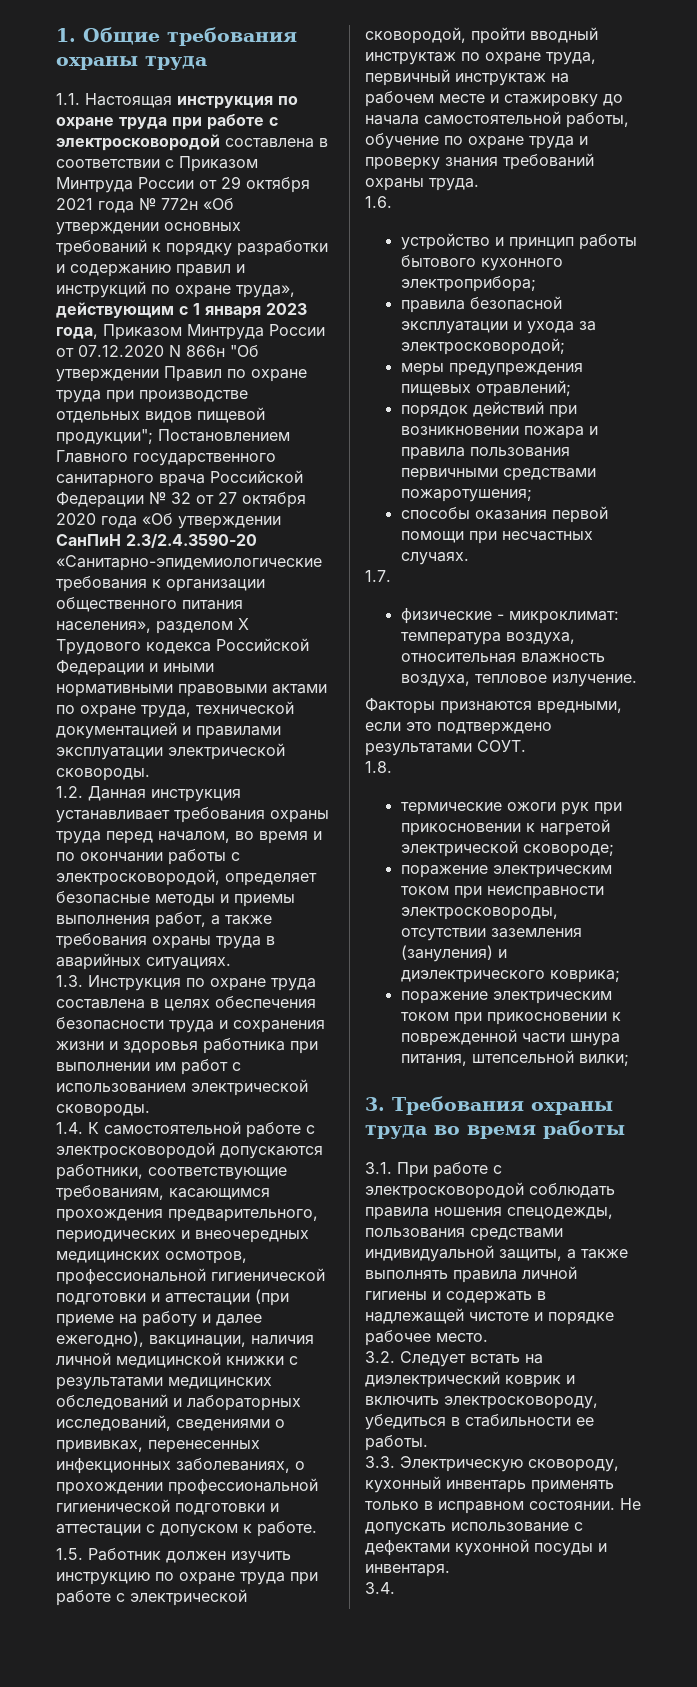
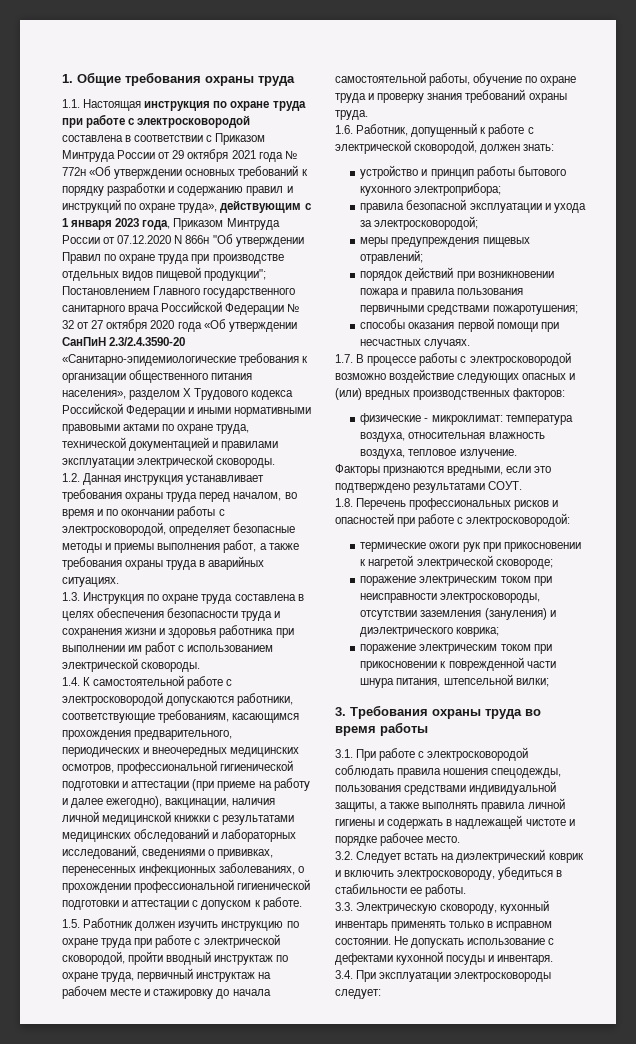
(392, 202) none -> [356,123,534,137] [335,140,555,154] Работник, допущенный к работе с электрической сковородой, должен знать:
(391, 576) none -> [356,352,571,366] [335,369,576,383] [335,388,566,400] В процессе работы с электросковородой возможно воздействие следующих опасных и (или) вредных производственных факторов:
(392, 767) none -> [356,498,559,510] [335,513,571,527] Перечень профессиональных рисков и опасностей при работе с электросковородой:
(395, 1588) none -> [356,970,552,982] [335,989,381,999] При эксплуатации электросковороды следует:

